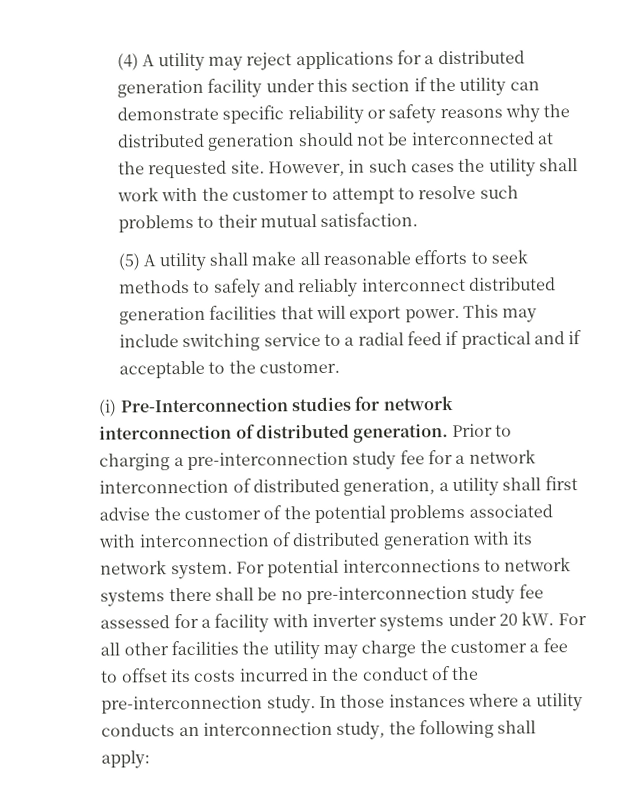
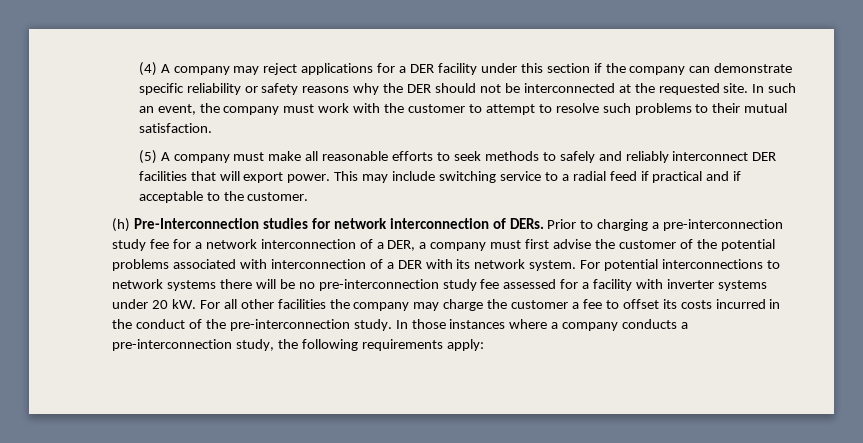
[157,52,205,72] utility -> [173,66,230,75] company
[437,50,525,65] [117,79,205,98] distributed generation -> [410,64,435,73] DER
[459,77,507,96] utility -> [629,66,686,75] company
[117,133,296,151] distributed generation -> [407,84,432,93] DER
[268,158,579,177] However, in such cases the utility shall -> [752,83,797,93] [138,103,315,115] In such an event, the company must
[158,252,249,272] utility shall -> [173,152,265,163] company must
[469,277,557,291] [119,306,207,325] distributed generation -> [752,152,777,161] DER
[98,399,118,417] (i) -> [112,218,131,232] (h)
[256,423,449,443] distributed generation. -> [509,218,544,229] DERs.
[253,477,542,497] distributed generation, a utility shall -> [376,240,522,251] a DER, a company must
[292,531,471,550] distributed generation -> [386,260,422,269] a DER
[215,587,255,601] shall -> [255,279,276,289] will
[272,641,320,660] utility -> [353,302,410,311] company
[535,693,583,712] [101,721,334,737] utility conducts an interconnection -> [562,319,689,331] [112,339,233,351] company conducts a pre-interconnection
[497,720,537,734] shall -> [361,339,443,351] requirements

